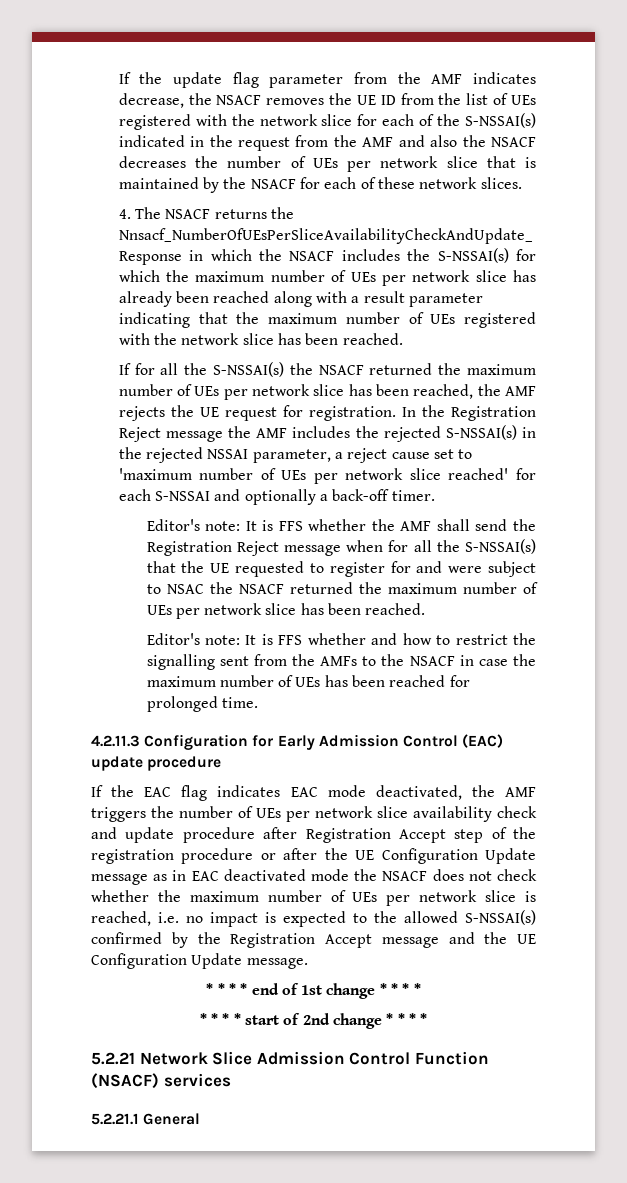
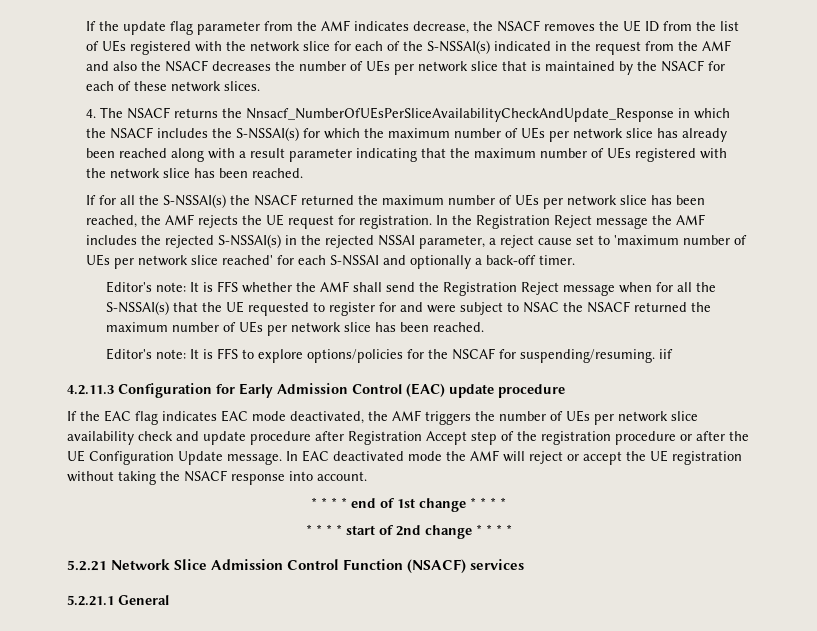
[307,633,536,645] [146,654,536,670] [146,675,470,687] [146,696,258,712] whether and how to restrict the signalling sent from the AMFs to the NSACF in case the maximum number of UEs has been reached for prolonged time. -> [241,348,673,363] to explore options/policies for the NSCAF for suspending/resuming. iif
[91,870,187,885] message as in -> [227,451,298,465] message. In
[382,869,537,881] [91,890,537,906] [91,910,536,927] [91,932,536,948] [91,953,308,969] NSACF does not check whether the maximum number of UEs per network slice is reached, i.e. no impact is expected to the allowed S-NSSAI(s) confirmed by the Registration Accept message and the UE Configuration Update message. -> [470,450,742,465] [67,470,367,485] AMF will reject or accept the UE registration without taking the NSACF response into account.

